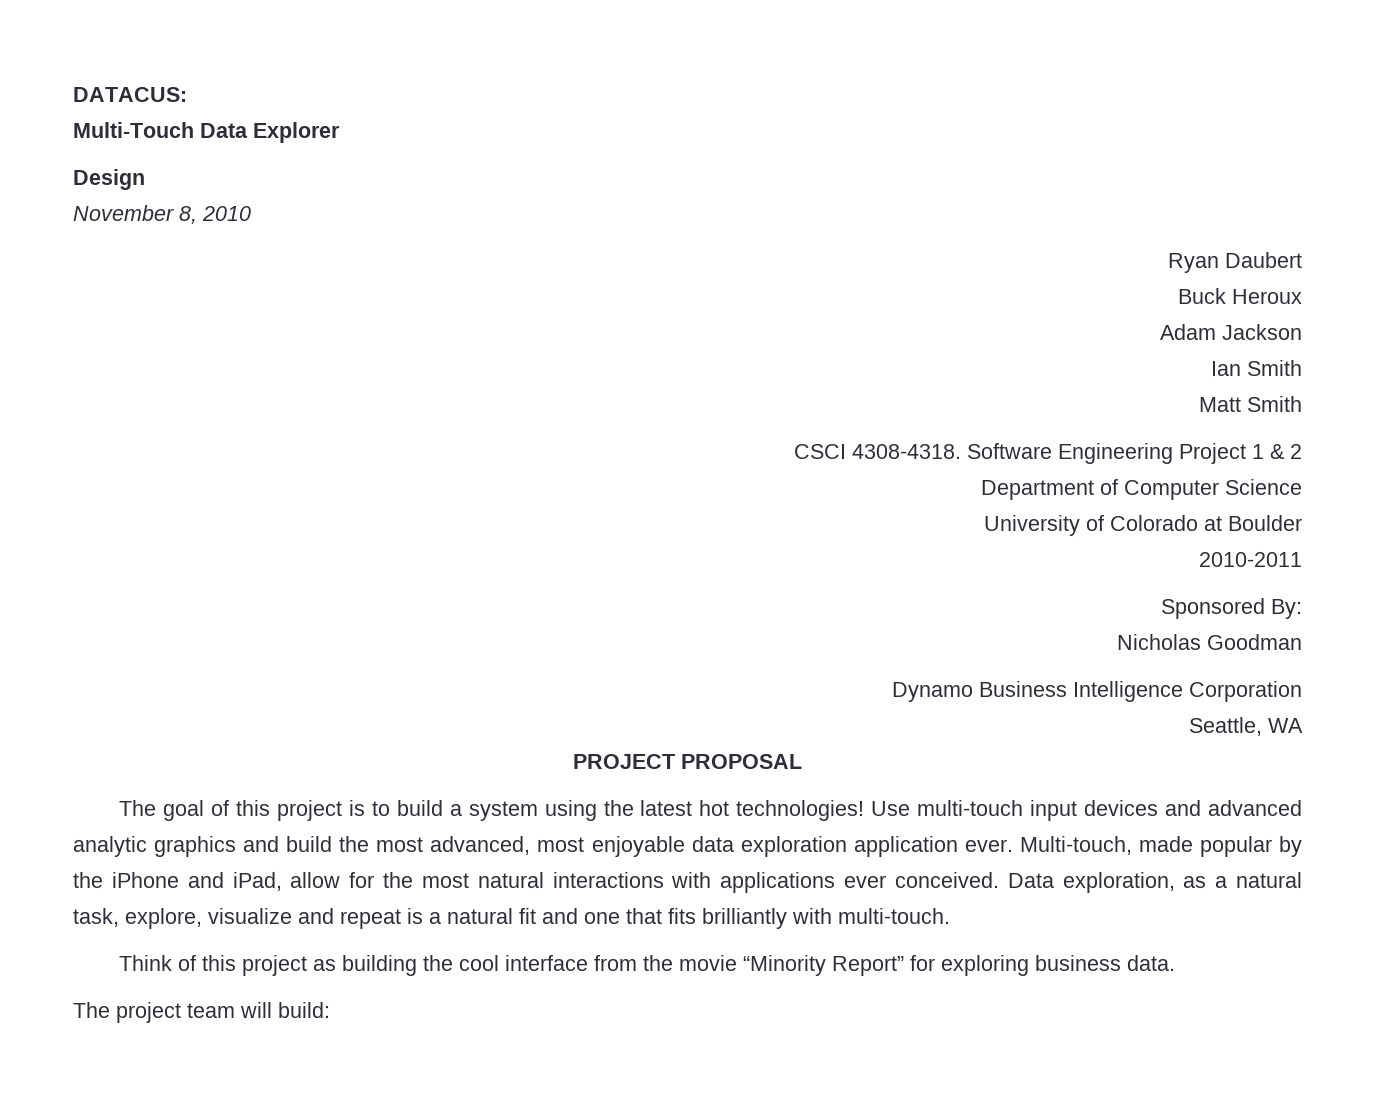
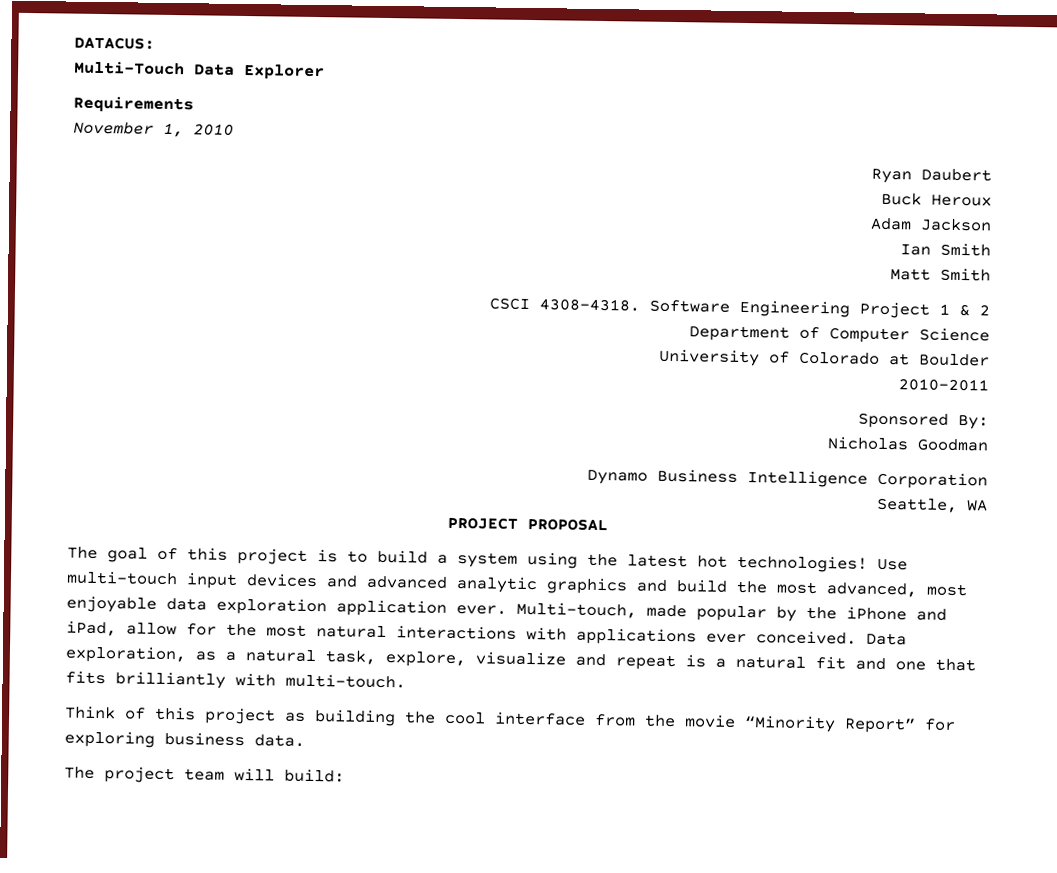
[73,169,145,190] Design -> [73,95,194,114] Requirements
[179,206,197,224] 8, -> [163,122,184,138] 1,

